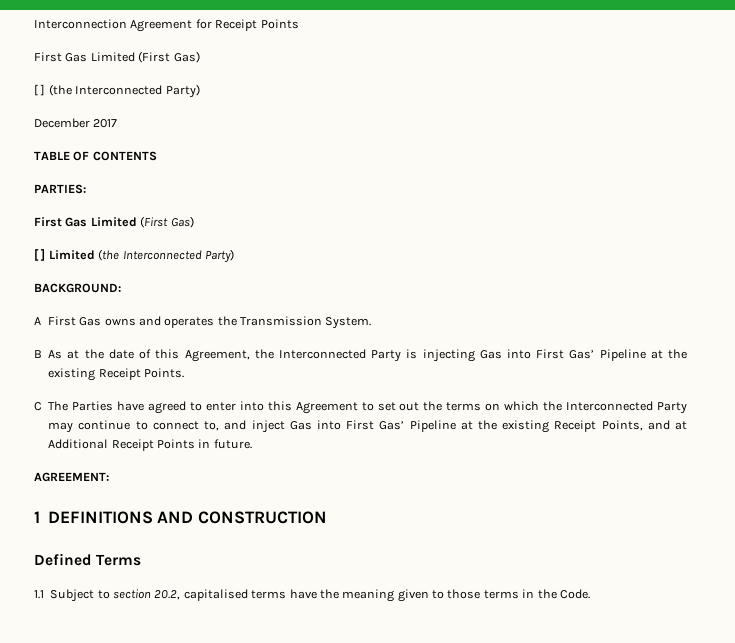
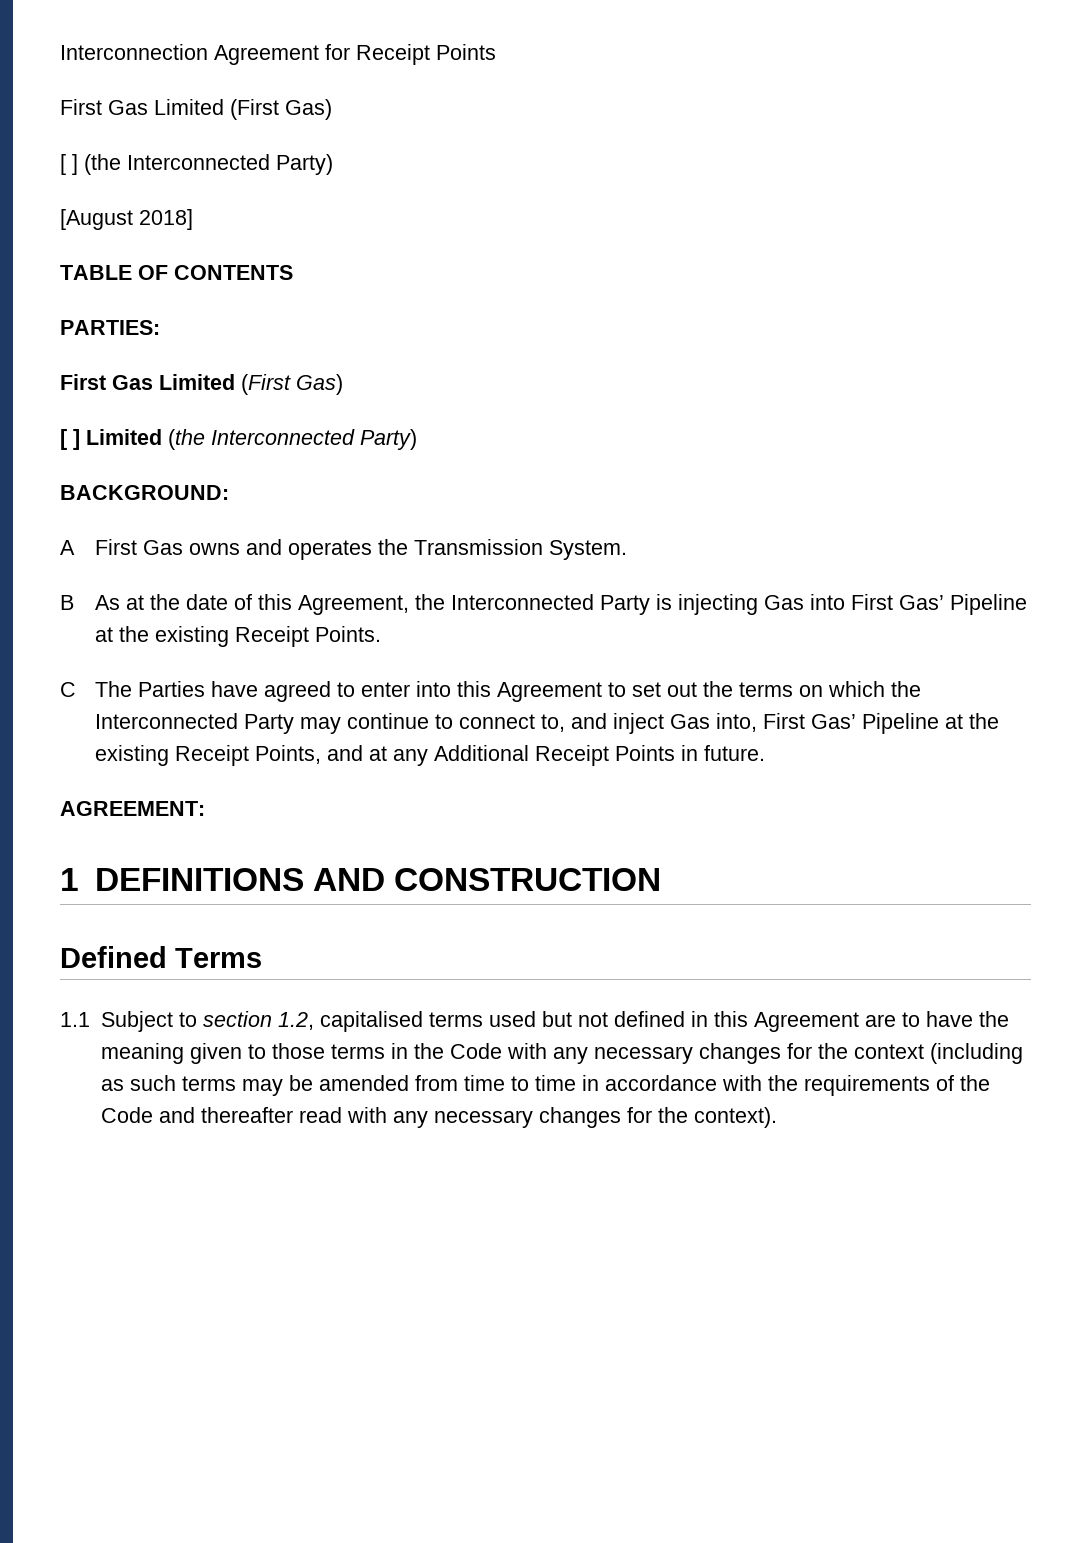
[34,118,118,128] December 2017 -> [60,209,193,230] [August 2018]
[316,420,341,430] into -> [715,713,757,732] into,
(687, 425) none -> [392,749,428,766] any
[154,590,181,600] 20.2, -> [277,1012,314,1030] 1.2,
(287, 594) none -> [488,1011,920,1032] used but not defined in this Agreement are to
[559,589,590,599] Code. -> [449,1043,1023,1064] [100,1075,990,1096] [100,1107,777,1128] Code with any necessary changes for the context (including as such terms may be amended from time to time in accordance with the requirements of the Code and thereafter read with any necessary changes for the context).

